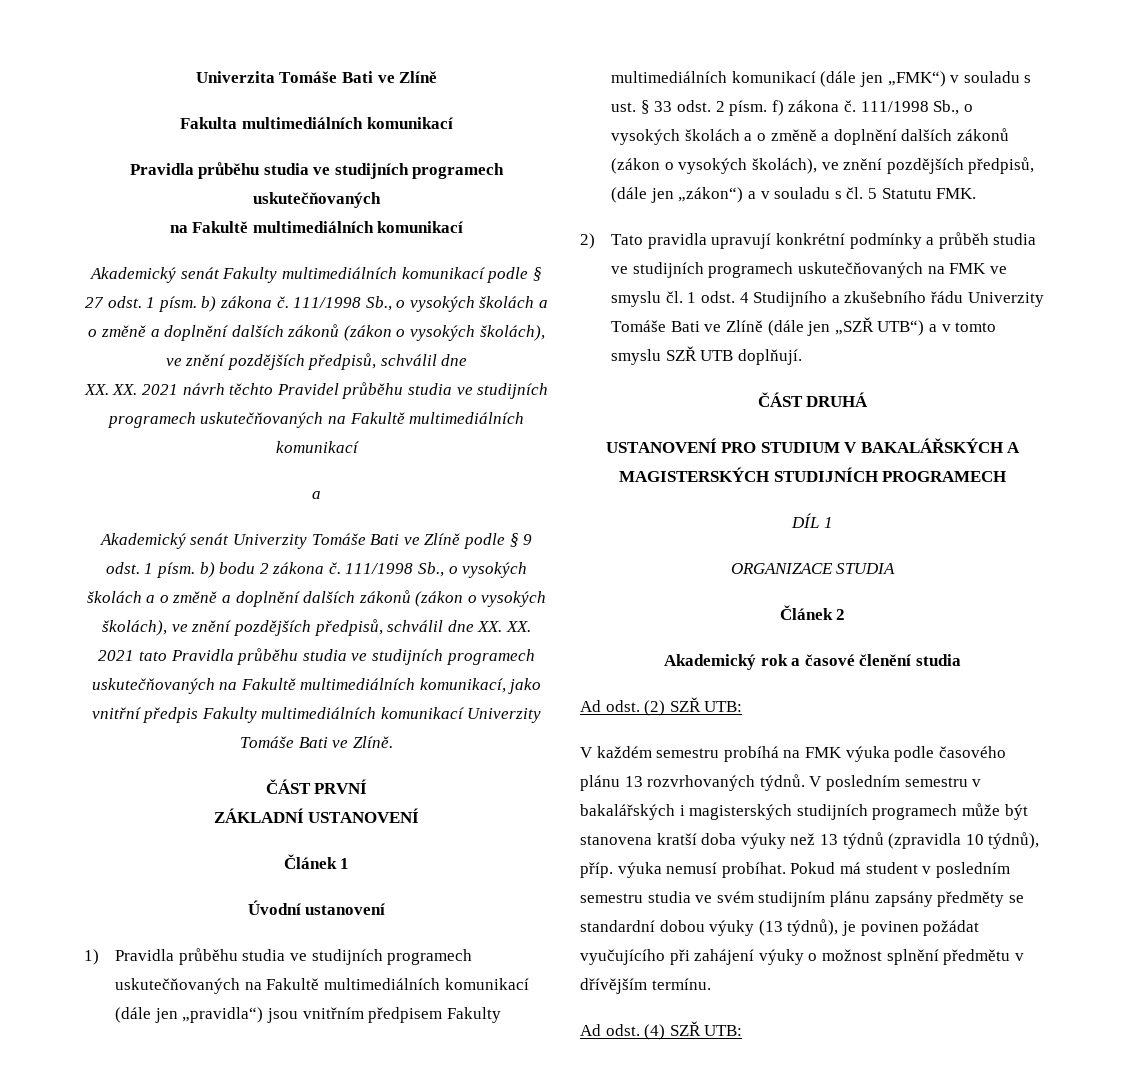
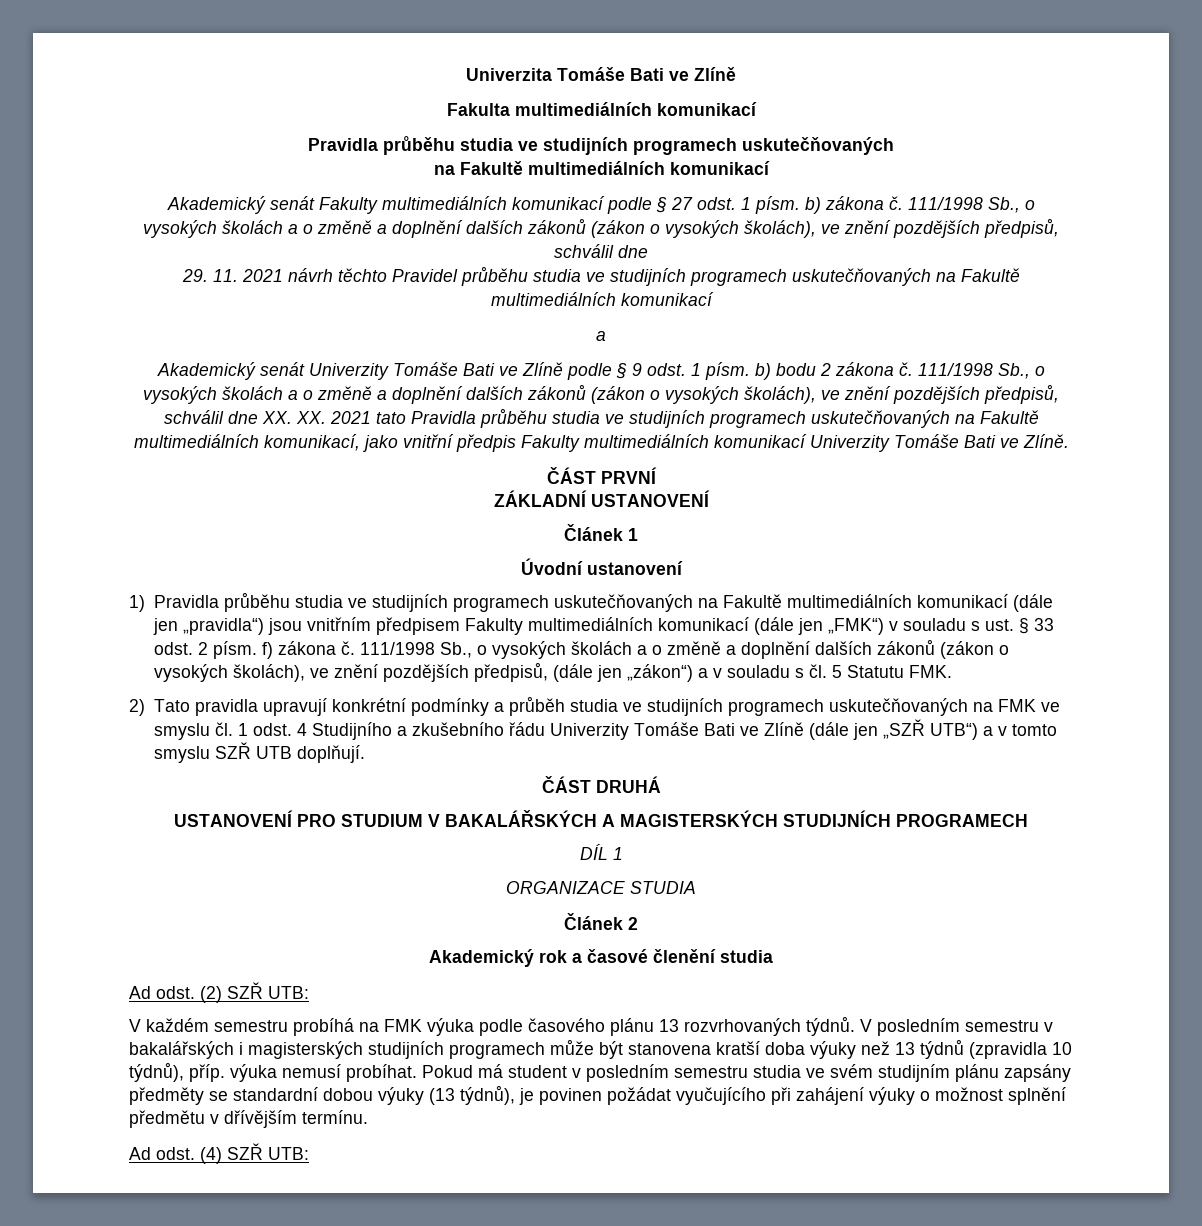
[83,384,138,395] XX. XX. -> [181,269,238,282] 29. 11.

